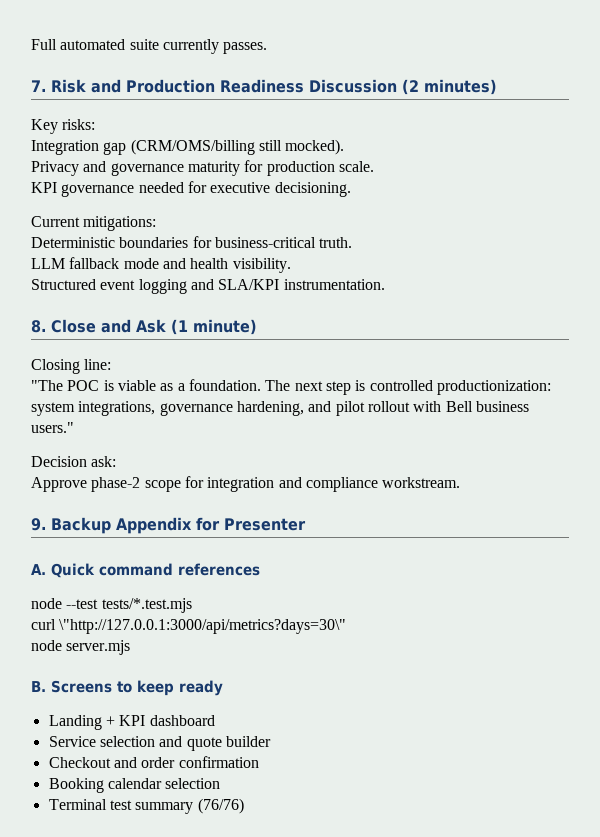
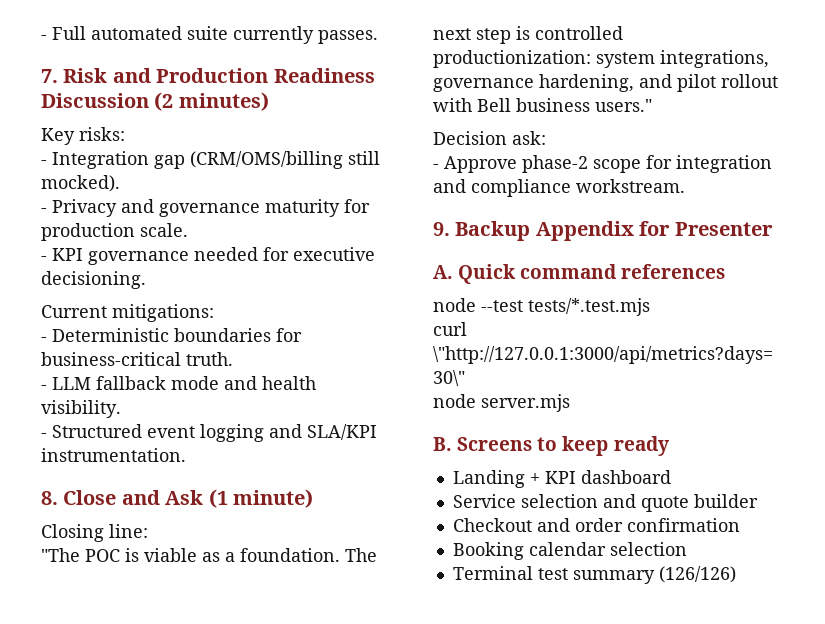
(31, 44) none -> [41,35,47,40] -
(96, 124) none -> [41,160,47,165] -
(345, 147) none -> [41,208,47,213] -
(374, 166) none -> [41,256,47,261] -
(157, 223) none -> [41,337,47,342] -
(353, 242) none -> [41,385,47,390] -
(291, 265) none -> [41,433,47,438] -
(117, 461) none -> [433,164,439,169] -
[197,798,244,814] (76/76) -> [658,566,736,583] (126/126)

